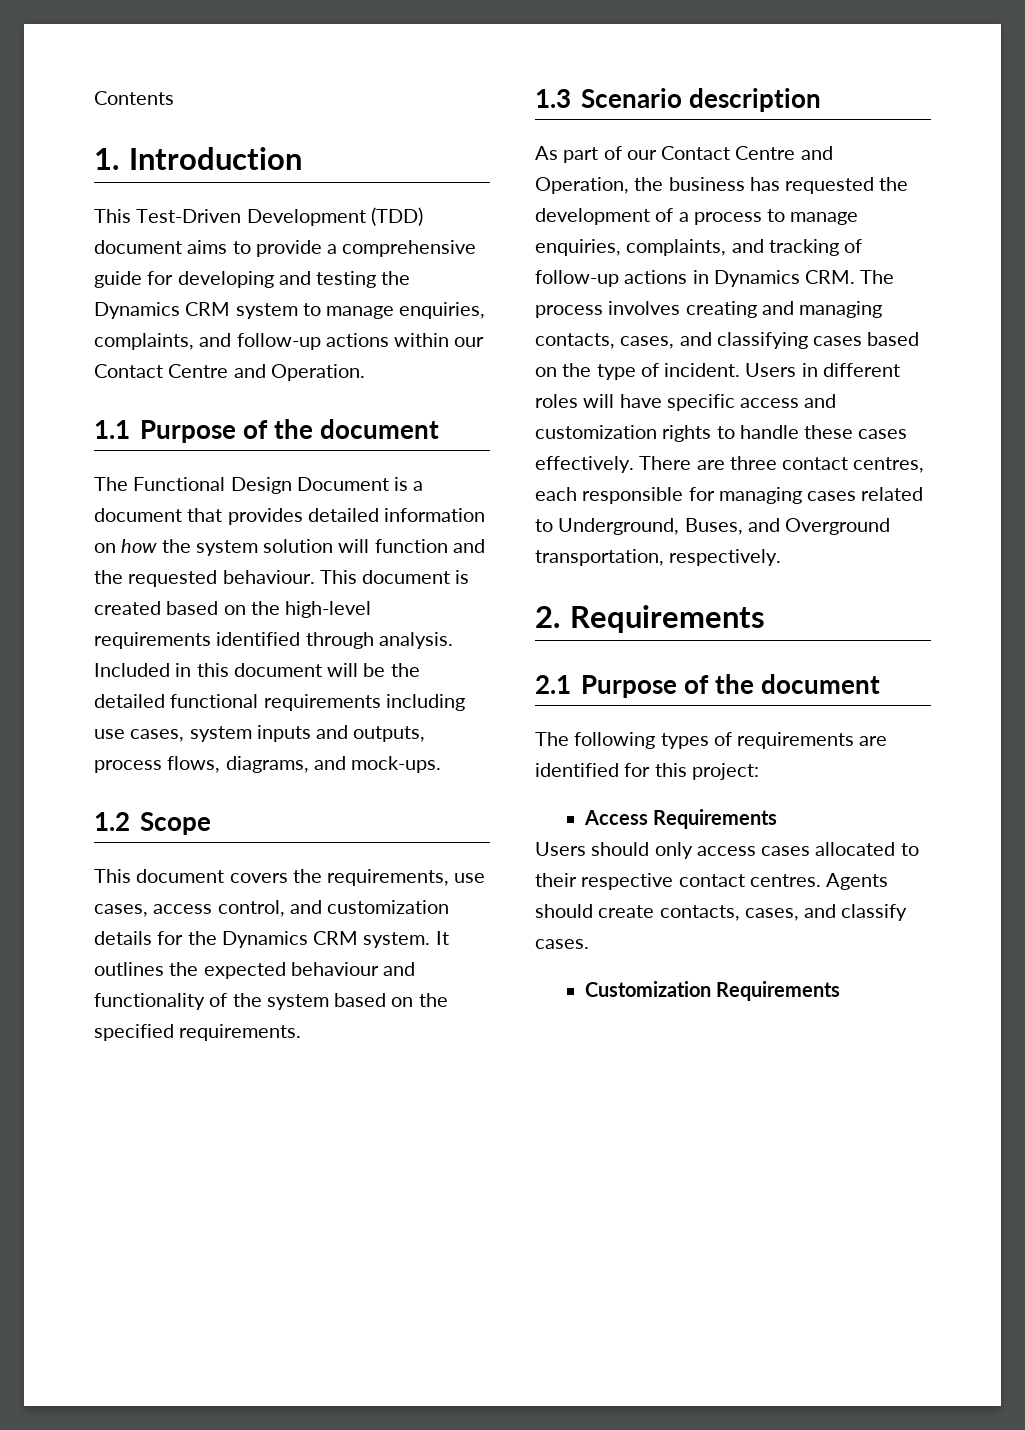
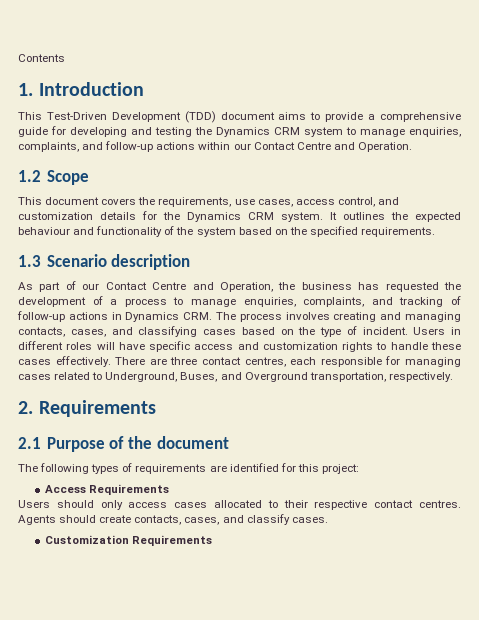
[94,419,439,443] [94,477,424,494] [94,508,486,525] [94,539,485,556] [94,570,470,587] [94,601,372,618] [94,632,453,649] [94,663,420,677] [94,694,465,711] [94,725,426,742] [94,756,442,773] // 1.1 Purpose of the document // The Functional Design Document is a document that provides detailed information on how the system solution will function and the requested behaviour. This document is created based on the high-level requirements identified through analysis. Included in this document will be the detailed functional requirements including use cases, system inputs and outputs, process flows, diagrams, and mock-ups. -> (412, 147) none

